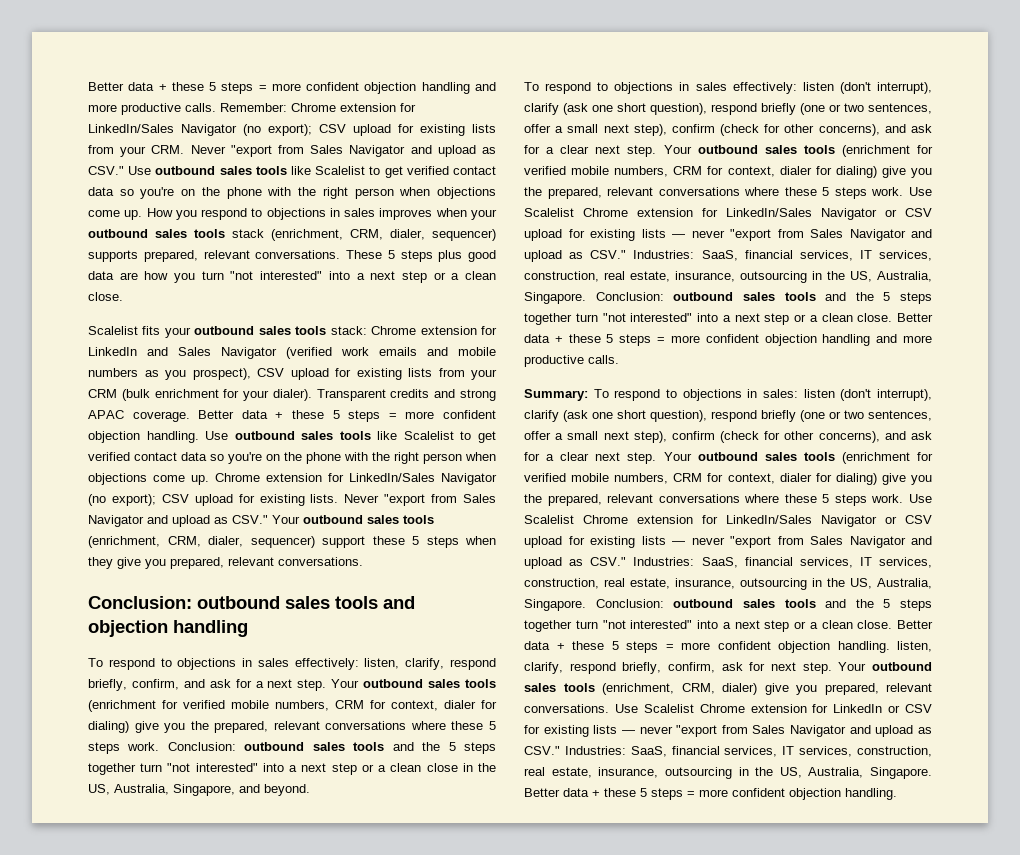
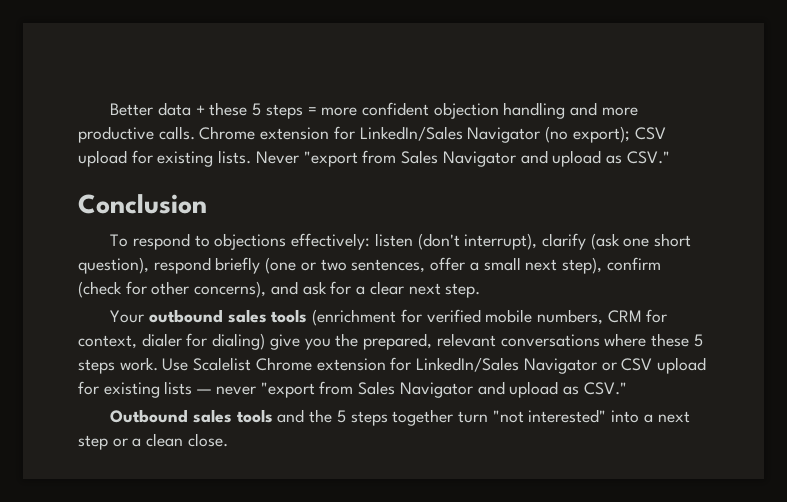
[220,103,416,112] [88,124,496,136] [88,145,496,157] [88,166,496,178] [88,187,496,199] [88,208,497,220] [88,229,496,241] [88,250,496,262] [88,271,496,283] [88,292,123,301] [88,326,498,338] [88,347,496,359] [88,368,497,380] [88,389,496,401] [88,410,497,422] [88,431,496,443] [88,452,496,464] [88,473,209,485] Remember: Chrome extension for LinkedIn/Sales Navigator (no export); CSV upload for existing lists from your CRM. Never "export from Sales Navigator and upload as CSV." Use outbound sales tools like Scalelist to get verified contact data so you're on the phone with the right person when objections come up. How you respond to objections in sales improves when your outbound sales tools stack (enrichment, CRM, dialer, sequencer) supports prepared, relevant conversations. These 5 steps plus good data are how you turn "not interested" into a next step or a clean close. // Scalelist fits your outbound sales tools stack: Chrome extension for LinkedIn and Sales Navigator (verified work emails and mobile numbers as you prospect), CSV upload for existing lists from your CRM (bulk enrichment for your dialer). Transparent credits and strong APAC coverage. Better data + these 5 steps = more confident objection handling. Use outbound sales tools like Scalelist to get verified contact data so you're on the phone with the right person when objections come up. -> (195, 133) none
[272,515,434,524] [88,536,496,548] [88,557,363,569] [88,596,415,609] [88,620,248,637] [88,658,496,670] [88,679,497,691] [88,700,497,712] [88,721,496,733] [88,742,497,754] [88,763,496,775] [88,784,310,796] [524,82,727,94] Your outbound sales tools (enrichment, CRM, dialer, sequencer) support these 5 steps when they give you prepared, relevant conversations. // Conclusion: outbound sales tools and objection handling // To respond to objections in sales effectively: listen, clarify, respond briefly, confirm, and ask for a next step. Your outbound sales tools (enrichment for verified mobile numbers, CRM for context, dialer for dialing) give you the prepared, relevant conversations where these 5 steps work. Conclusion: outbound sales tools and the 5 steps together turn "not interested" into a next step or a clean close in the US, Australia, Singapore, and beyond. // To respond to objections in sales -> [78,194,207,214] [110,233,287,250] // Conclusion // To respond to objections
(657, 151) none -> (481, 290) //
[633,250,932,261] [524,271,932,283] [524,292,734,304] Industries: SaaS, financial services, IT services, construction, real estate, insurance, outsourcing in the US, Australia, Singapore. Conclusion: outbound -> [110,409,189,423] // Outbound
[897,313,933,322] [524,334,932,346] [524,355,619,367] [524,389,932,401] [524,410,932,422] [524,431,932,443] [524,452,933,464] [524,473,932,485] [524,494,932,506] [524,515,932,527] [524,536,932,548] [524,557,932,569] [524,578,932,590] [524,599,932,611] [524,620,933,632] [524,641,932,653] [524,662,932,674] [524,683,932,695] [524,704,932,713] [524,725,932,737] [524,746,932,757] [524,767,932,779] [524,788,897,800] Better data + these 5 steps = more confident objection handling and more productive calls. // Summary: To respond to objections in sales: listen (don't interrupt), clarify (ask one short question), respond briefly (one or two sentences, offer a small next step), confirm (check for other concerns), and ask for a clear next step. Your outbound sales tools (enrichment for verified mobile numbers, CRM for context, dialer for dialing) give you the prepared, relevant conversations where these 5 steps work. Use Scalelist Chrome extension for LinkedIn/Sales Navigator or CSV upload for existing lists — never "export from Sales Navigator and upload as CSV." Industries: SaaS, financial services, IT services, construction, real estate, insurance, outsourcing in the US, Australia, Singapore. Conclusion: outbound sales tools and the 5 steps together turn "not interested" into a next step or a clean close. Better data + these 5 steps = more confident objection handling. listen, clarify, respond briefly, confirm, ask for next step. Your outbound sales tools (enrichment, CRM, dialer) give you prepared, relevant conversations. Use Scalelist Chrome extension for LinkedIn or CSV for existing lists — never "export from Sales Navigator and upload as CSV." Industries: SaaS, financial services, IT services, construction, real estate, insurance, outsourcing in the US, Australia, Singapore. Better data + these 5 steps = more confident objection handling. -> (228, 440) none

